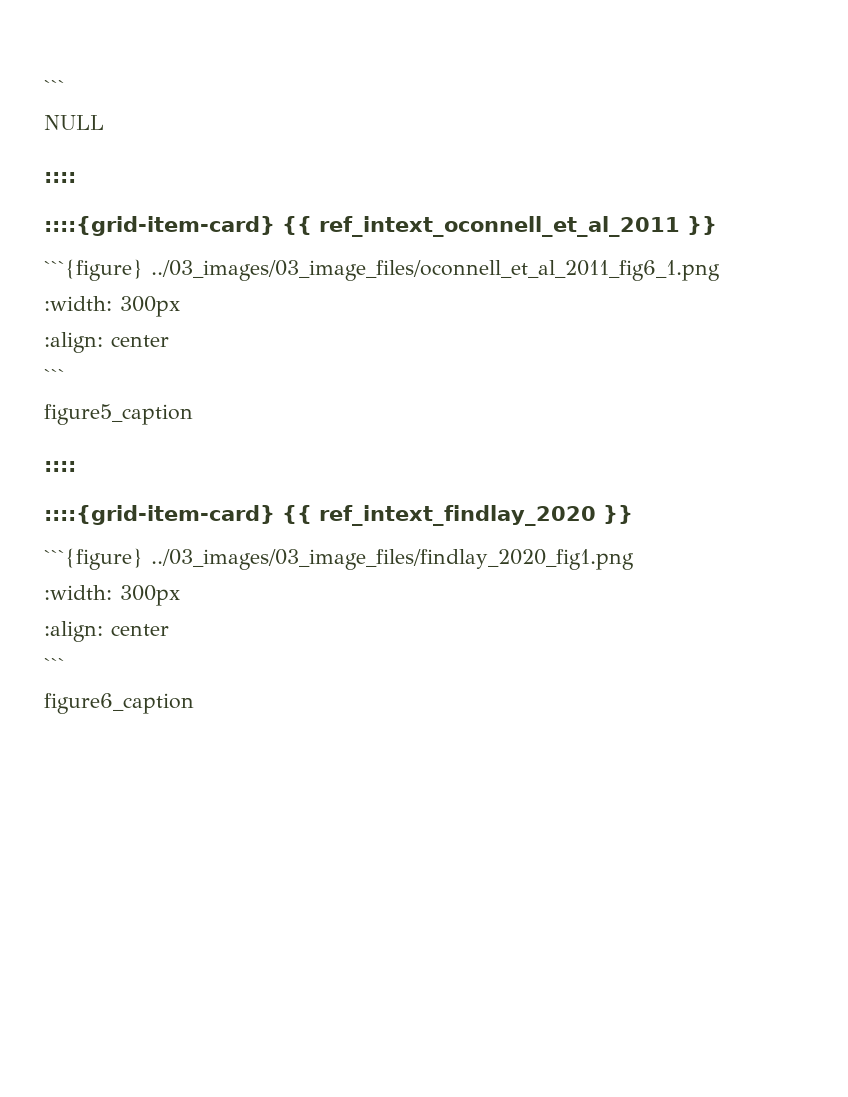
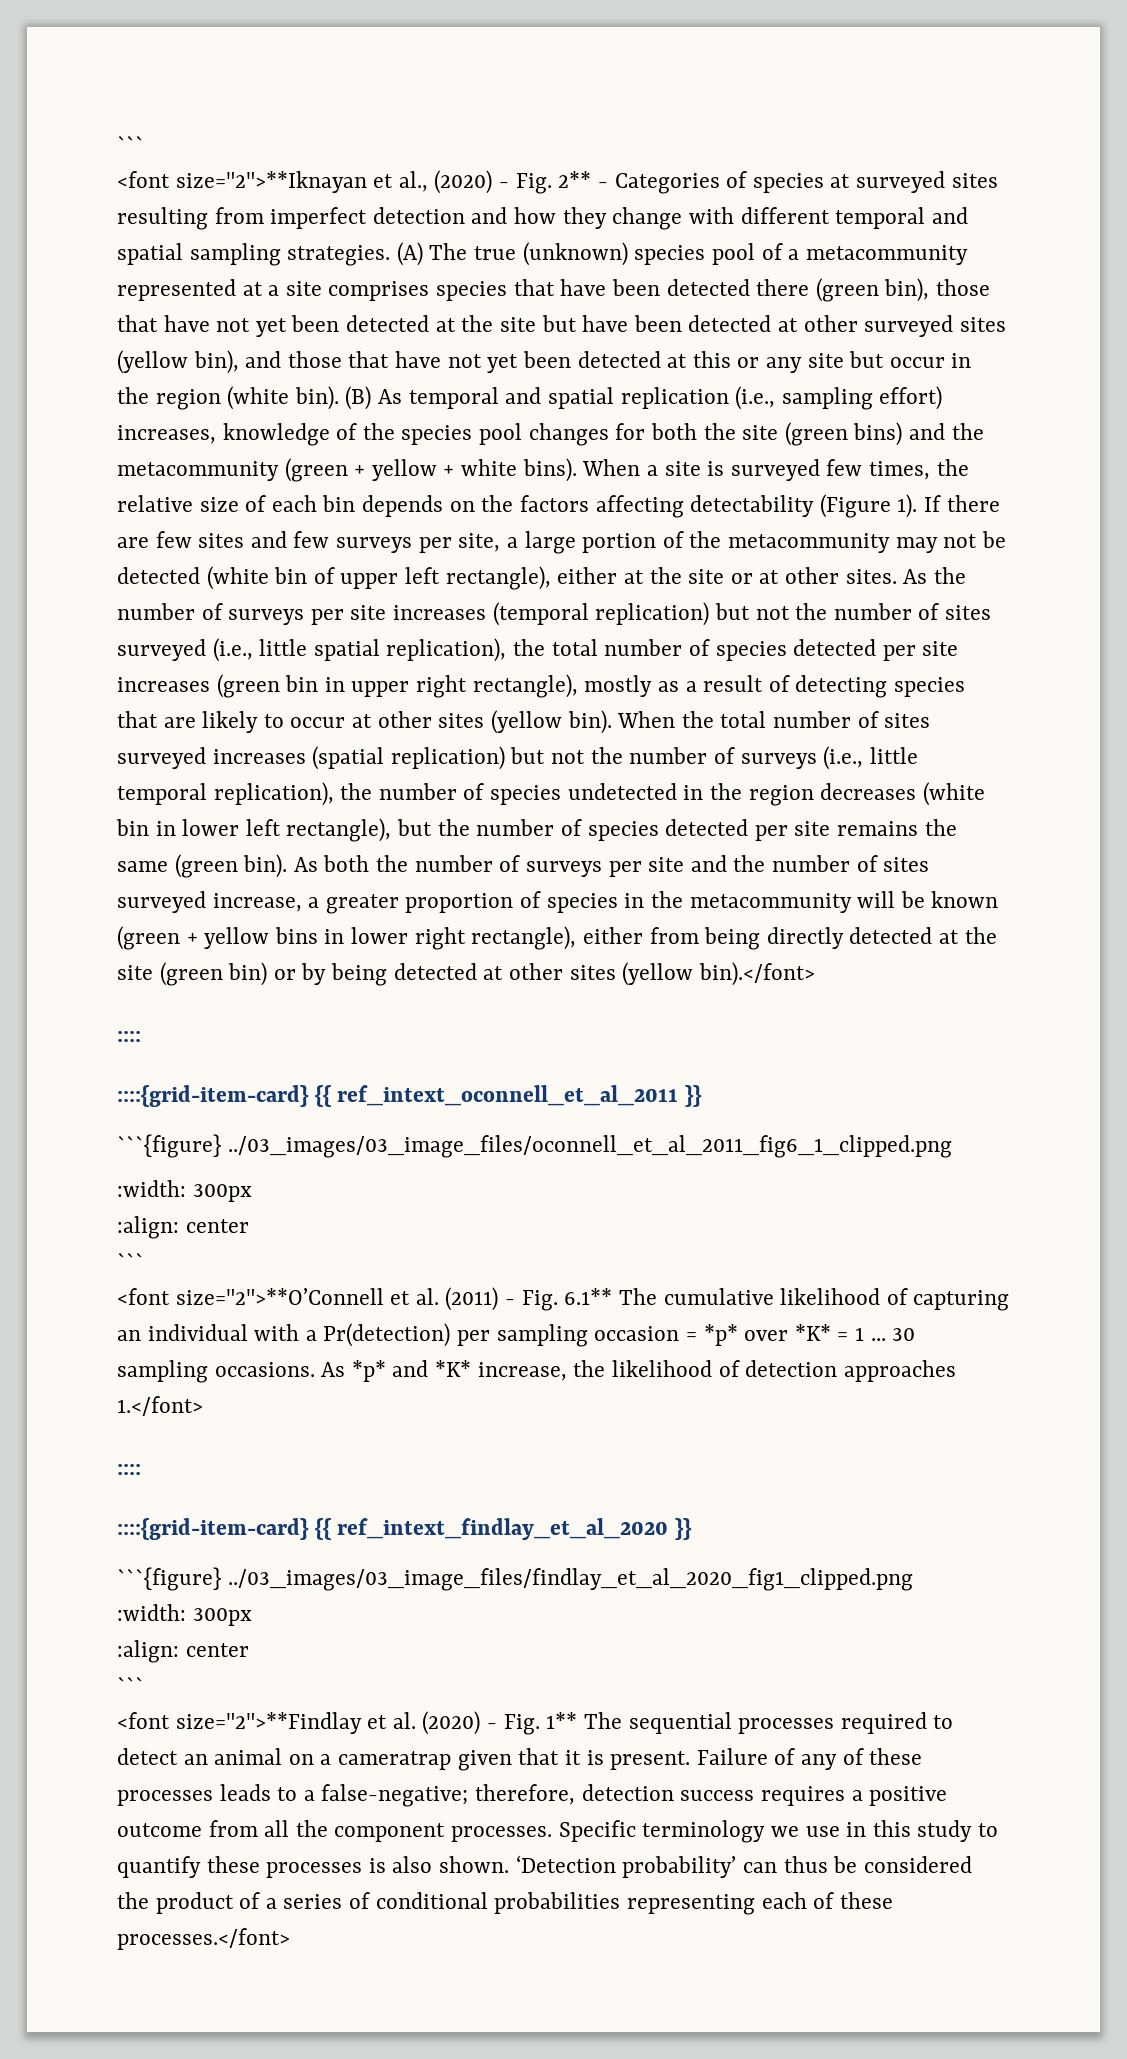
[44,80,65,94] [44,115,104,130] ``` // NULL -> [117,135,144,152] [117,170,998,194] [117,207,968,230] [117,242,968,266] [117,278,990,302] [117,315,1006,337] [117,350,972,374] [117,386,943,410] [117,422,984,446] [117,458,969,482] [117,494,1000,518] [117,531,1006,554] [117,566,966,590] [117,602,991,626] [117,638,959,662] [117,674,965,698] [117,710,931,734] [117,746,918,770] [117,782,985,806] [116,818,957,842] [117,854,930,878] [117,891,999,914] [117,926,997,950] [117,962,815,986] ``` // <font size="2">**Iknayan et al., (2020) - Fig. 2** - Categories of species at surveyed sites resulting from imperfect detection and how they change with different temporal and spatial sampling strategies. (A) The true (unknown) species pool of a metacommunity represented at a site comprises species that have been detected there (green bin), those that have not yet been detected at the site but have been detected at other surveyed sites (yellow bin), and those that have not yet been detected at this or any site but occur in the region (white bin). (B) As temporal and spatial replication (i.e., sampling effort) increases, knowledge of the species pool changes for both the site (green bins) and the metacommunity (green + yellow + white bins). When a site is surveyed few times, the relative size of each bin depends on the factors affecting detectability (Figure 1). If there are few sites and few surveys per site, a large portion of the metacommunity may not be detected (white bin of upper left rectangle), either at the site or at other sites. As the number of surveys per site increases (temporal replication) but not the number of sites surveyed (i.e., little spatial replication), the total number of species detected per site increases (green bin in upper right rectangle), mostly as a result of detecting species that are likely to occur at other sites (yellow bin). When the total number of sites surveyed increases (spatial replication) but not the number of surveys (i.e., little temporal replication), the number of species undetected in the region decreases (white bin in lower left rectangle), but the number of species detected per site remains the same (green bin). As both the number of surveys per site and the number of sites surveyed increase, a greater proportion of species in the metacommunity will be known (green + yellow bins in lower right rectangle), either from being directly detected at the site (green bin) or by being detected at other sites (yellow bin).</font>
[151,260,720,281] [44,296,180,317] [44,332,169,353] [44,369,65,383] [44,404,193,425] [44,461,76,472] [44,505,633,526] [44,548,634,570] [44,585,180,606] [44,621,169,642] [44,658,65,672] [44,693,194,714] ../03_images/03_image_files/oconnell_et_al_2011_fig6_1.png // :width: 300px // :align: center // ``` // figure5_caption // :::: // ::::{grid-item-card} {{ ref_intext_findlay_2020 }} // ```{figure} ../03_images/03_image_files/findlay_2020_fig1.png // :width: 300px // :align: center // ``` // figure6_caption -> [227,1135,952,1158] [117,1180,252,1202] [117,1216,249,1239] [117,1252,144,1269] [117,1287,1010,1311] [117,1323,916,1347] [117,1360,956,1383] [117,1396,203,1416] [117,1464,141,1475] [117,1518,692,1540] [117,1567,913,1591] [117,1604,252,1626] [117,1640,249,1663] [117,1676,144,1693] [117,1711,954,1735] [117,1748,923,1771] [117,1784,948,1807] [117,1820,998,1843] [117,1855,972,1878] [117,1892,893,1915] [117,1928,290,1950] ../03_images/03_image_files/oconnell_et_al_2011_fig6_1_clipped.png // :width: 300px // :align: center // ``` // <font size="2">**O’Connell et al. (2011) - Fig. 6.1** The cumulative likelihood of capturing an individual with a Pr(detection) per sampling occasion = *p* over *K* = 1 ... 30 sampling occasions. As *p* and *K* increase, the likelihood of detection approaches 1.</font> // :::: // ::::{grid-item-card} {{ ref_intext_findlay_et_al_2020 }} // ```{figure} ../03_images/03_image_files/findlay_et_al_2020_fig1_clipped.png // :width: 300px // :align: center // ``` // <font size="2">**Findlay et al. (2020) - Fig. 1** The sequential processes required to detect an animal on a cameratrap given that it is present. Failure of any of these processes leads to a false-negative; therefore, detection success requires a positive outcome from all the component processes. Specific terminology we use in this study to quantify these processes is also shown. ‘Detection probability’ can thus be considered the product of a series of conditional probabilities representing each of these processes.</font>

